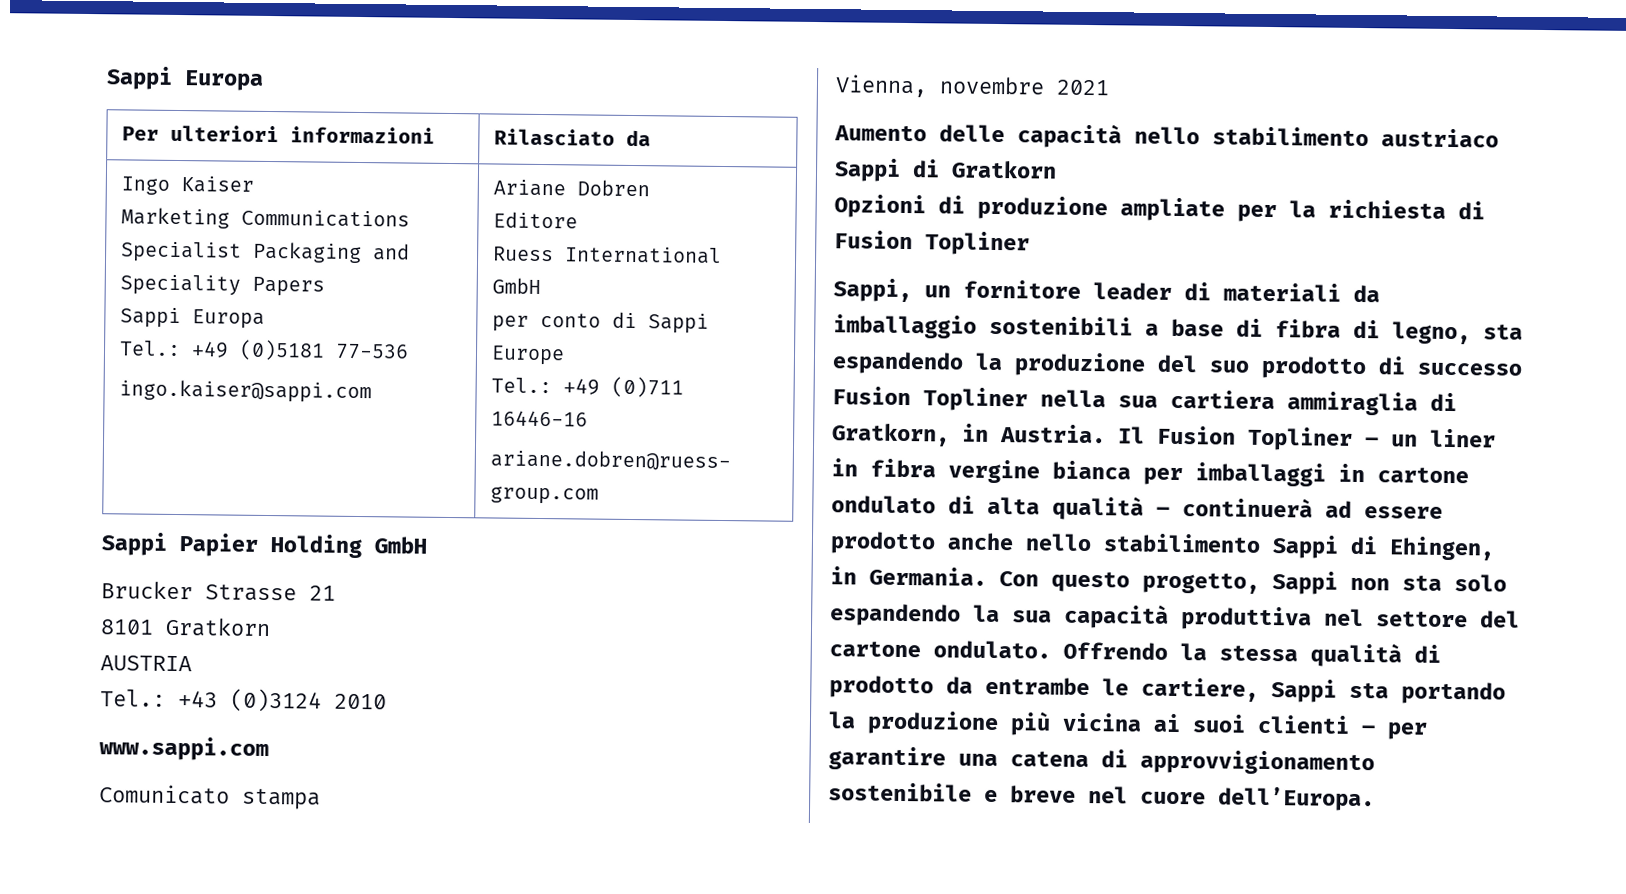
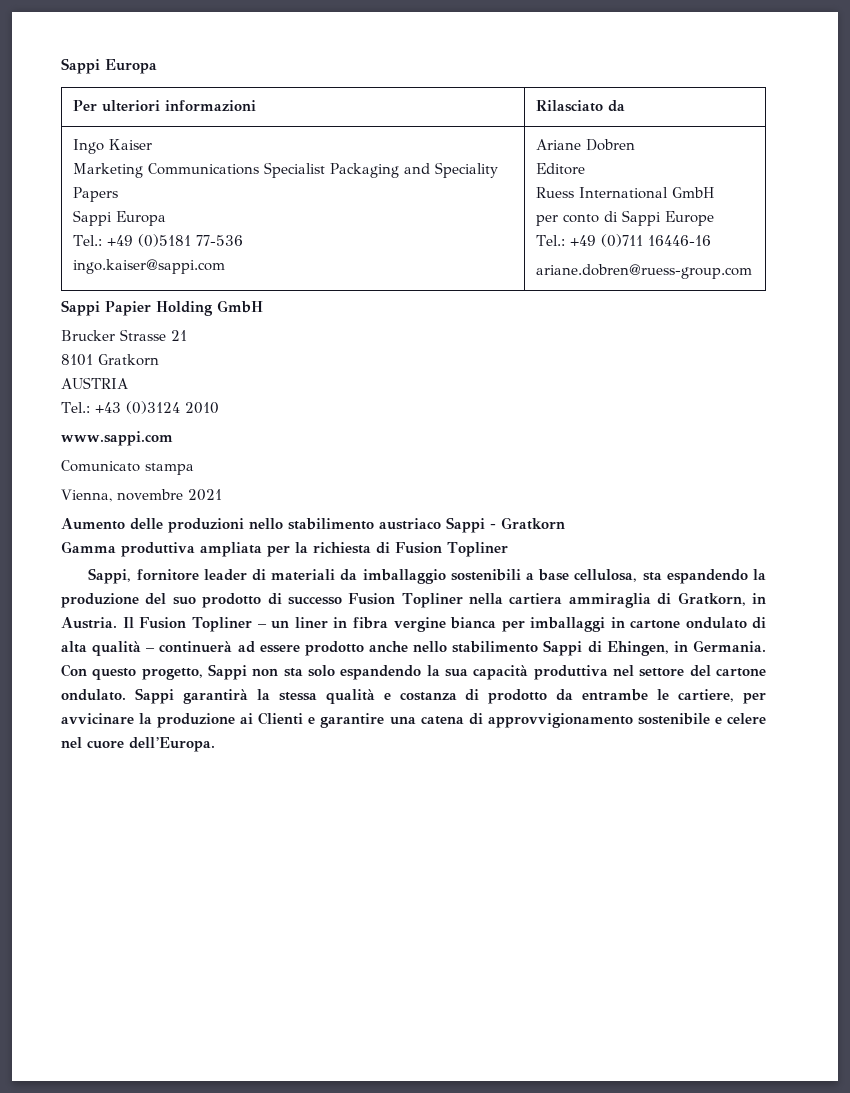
[1017,123,1122,149] capacità -> [168,518,244,533] produzioni
[912,159,1057,179] [834,194,1225,222] di Gratkorn // Opzioni di produzione ampliate -> [490,517,565,530] [61,541,262,557] - Gratkorn // Gamma produttiva ampliata
[924,285,951,298] un -> (132, 576) none
[1236,318,1471,345] di fibra di legno, -> [574,569,638,582] cellulosa,
[1118,395,1158,408] sua -> (504, 598) none
[1063,641,1168,660] Offrendo -> [134,688,248,704] Sappi garantirà
(1402, 655) none -> [383,692,457,701] e costanza
[1271,679,1506,705] [828,710,1428,740] Sappi sta portando la produzione più vicina ai suoi clienti – per -> [743,693,767,704] [61,712,316,728] per avvicinare la produzione ai Clienti e
[1010,785,1076,803] breve -> [727,713,767,724] celere

